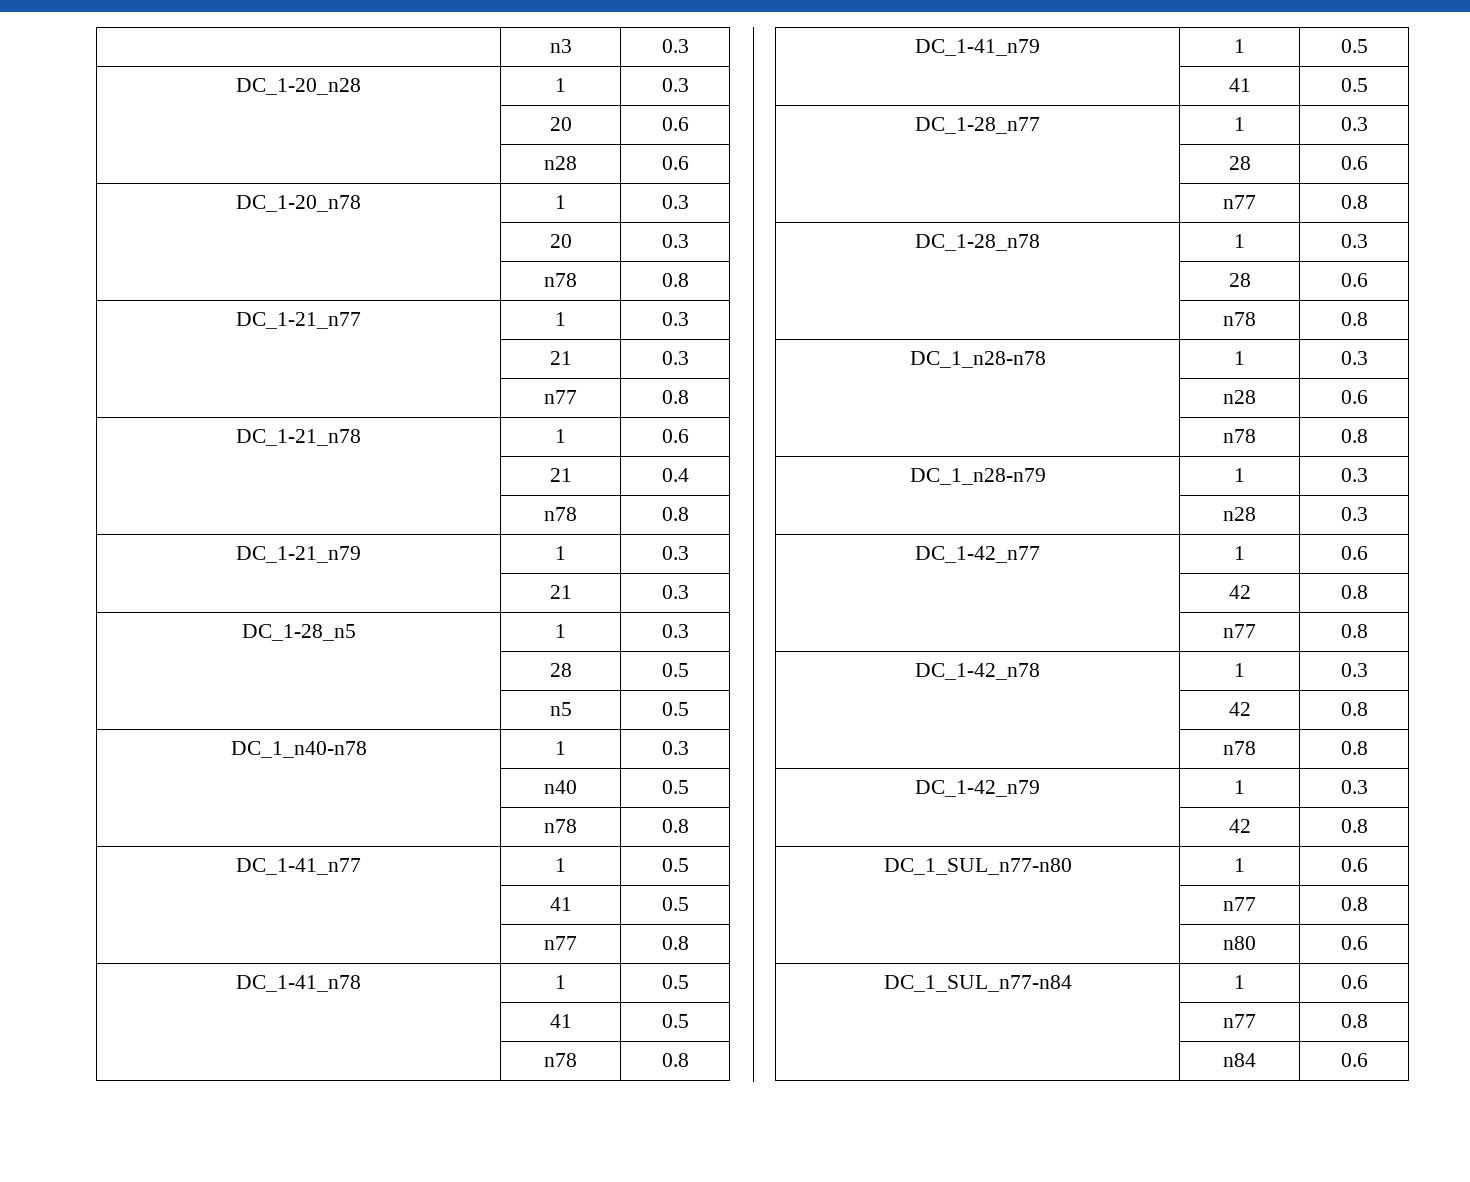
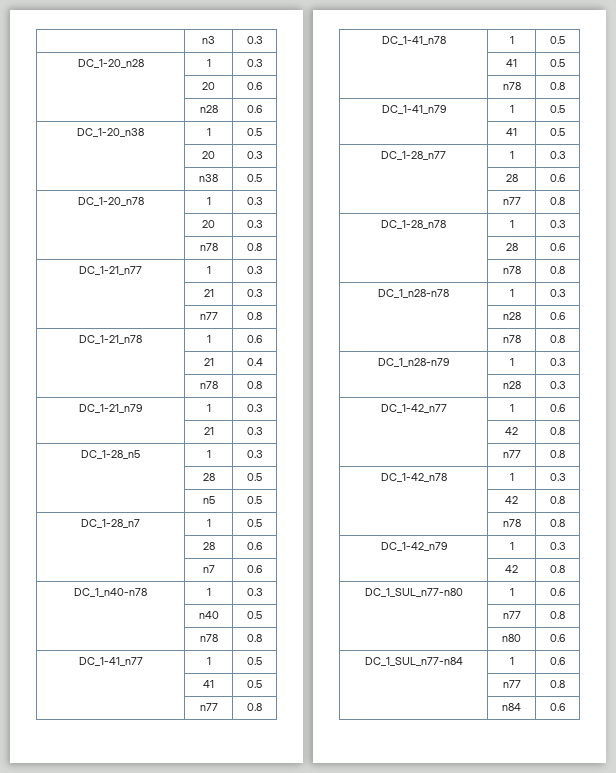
(689, 163) none -> [77,128,144,137] [206,128,211,136] [247,128,262,136] [202,151,215,159] [246,151,263,159] [199,174,218,182] [247,174,262,182] // DC_1-20_n38 | 1 | 0.5 // | 20 | 0.3 // | n38 | 0.5
(689, 709) none -> [81,519,140,528] [206,519,211,527] [247,519,262,527] [202,542,215,550] [247,542,262,550] [202,565,215,573] [247,565,262,573] // DC_1-28_n7 | 1 | 0.5 // | 28 | 0.6 // | n7 | 0.6

